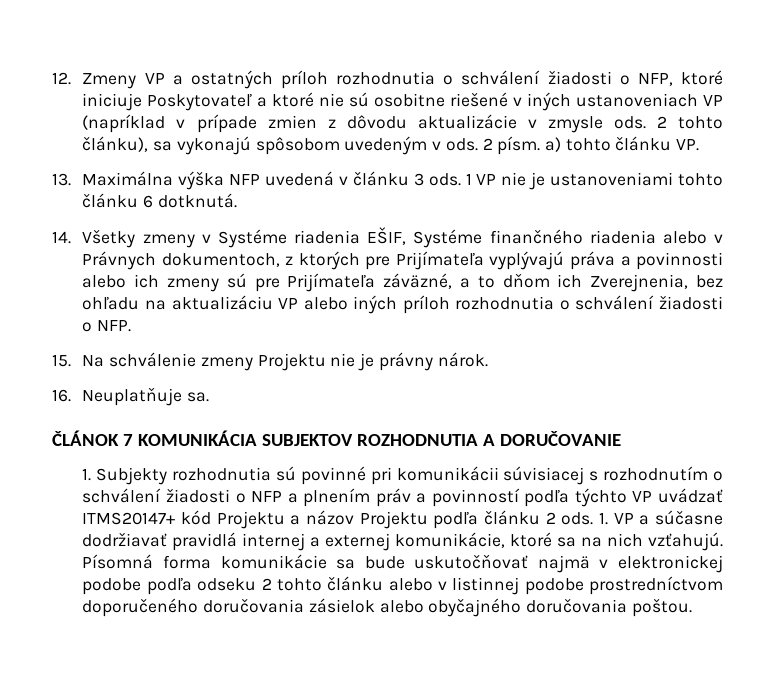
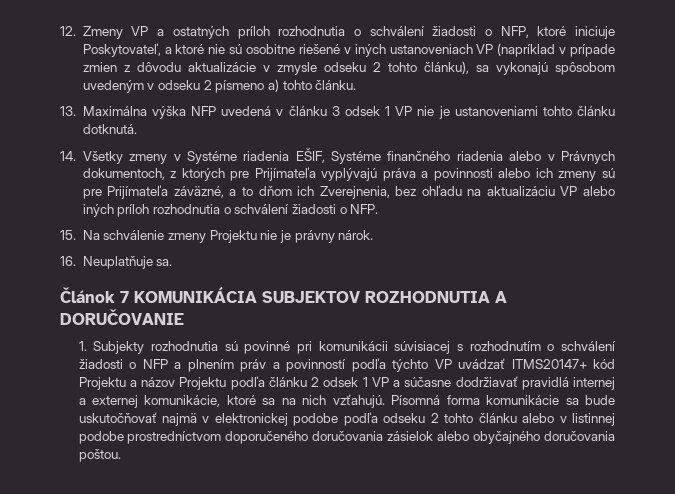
[147,93,253,111] Poskytovateľ -> [82,43,161,57] Poskytovateľ,
[613,116,646,129] ods. -> [323,62,366,72] odseku
[445,136,700,155] ods. 2 písm. a) tohto článku VP. -> [158,79,357,93] odseku 2 písmeno a) tohto článku.
[428,173,461,186] ods. -> [344,106,380,116] odsek
[143,195,154,208] 6 -> (615, 111) none
[52,430,119,446] ČLÁNOK -> [60,287,115,303] Článok
[561,512,609,525] ods. 1. -> [323,377,368,387] odsek 1

